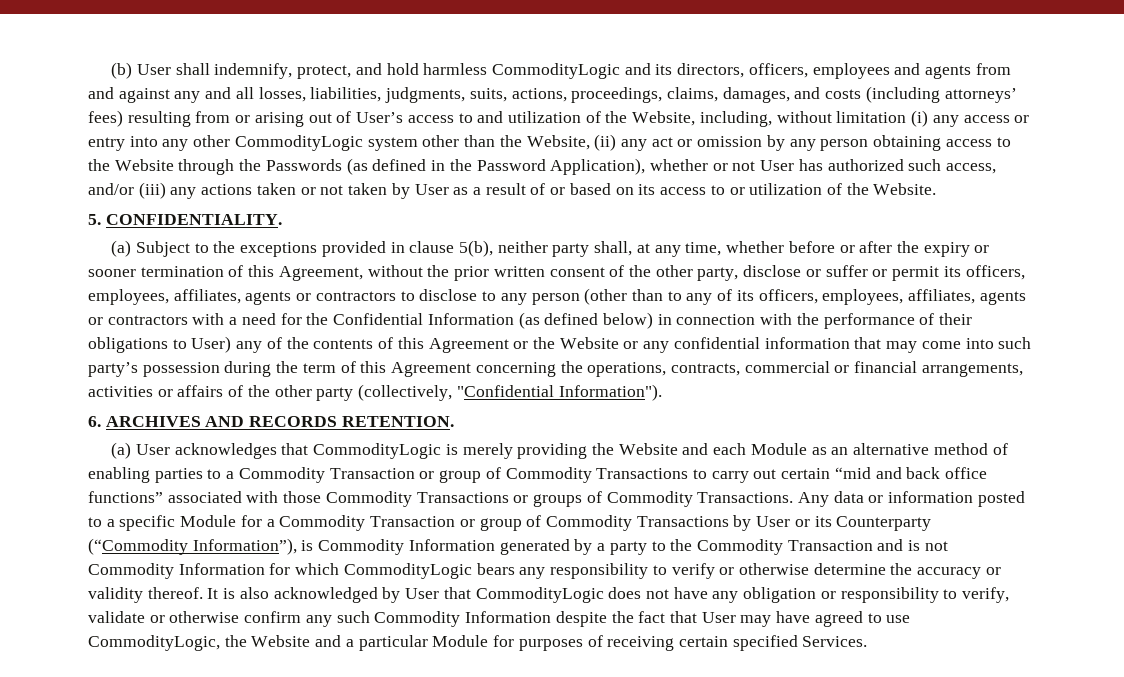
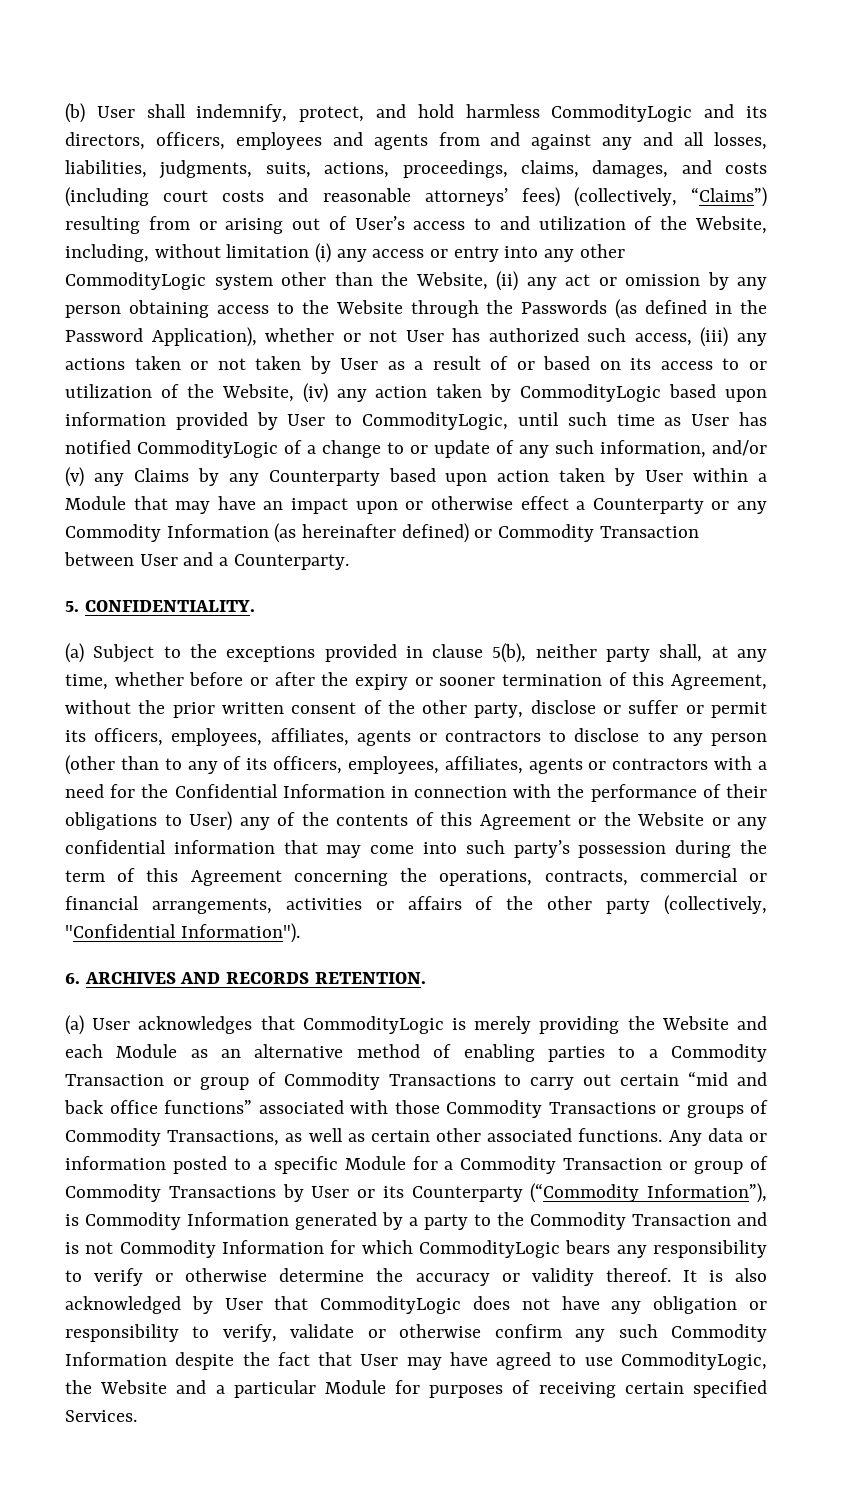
[944,88,1017,103] [88,110,123,127] attorneys’ fees) -> [163,187,767,207] court costs and reasonable attorneys’ fees) (collectively, “Claims”)
[88,183,134,195] and/or -> (692, 339) none
[873,183,937,195] Website. -> [221,383,767,403] [65,412,768,430] [65,440,767,458] [65,467,767,487] [65,496,767,514] [65,523,699,543] [64,552,349,570] Website, (iv) any action taken by CommodityLogic based upon information provided by User to CommodityLogic, until such time as User has notified CommodityLogic of a change to or update of any such information, and/or (v) any Claims by any Counterparty based upon action taken by User within a Module that may have an impact upon or otherwise effect a Counterparty or any Commodity Information (as hereinafter defined) or Commodity Transaction between User and a Counterparty.
[518,312,653,329] (as defined below) -> (385, 791) none
[697,492,794,503] Transactions. -> [167,1128,663,1146] Transactions, as well as certain other associated functions.

